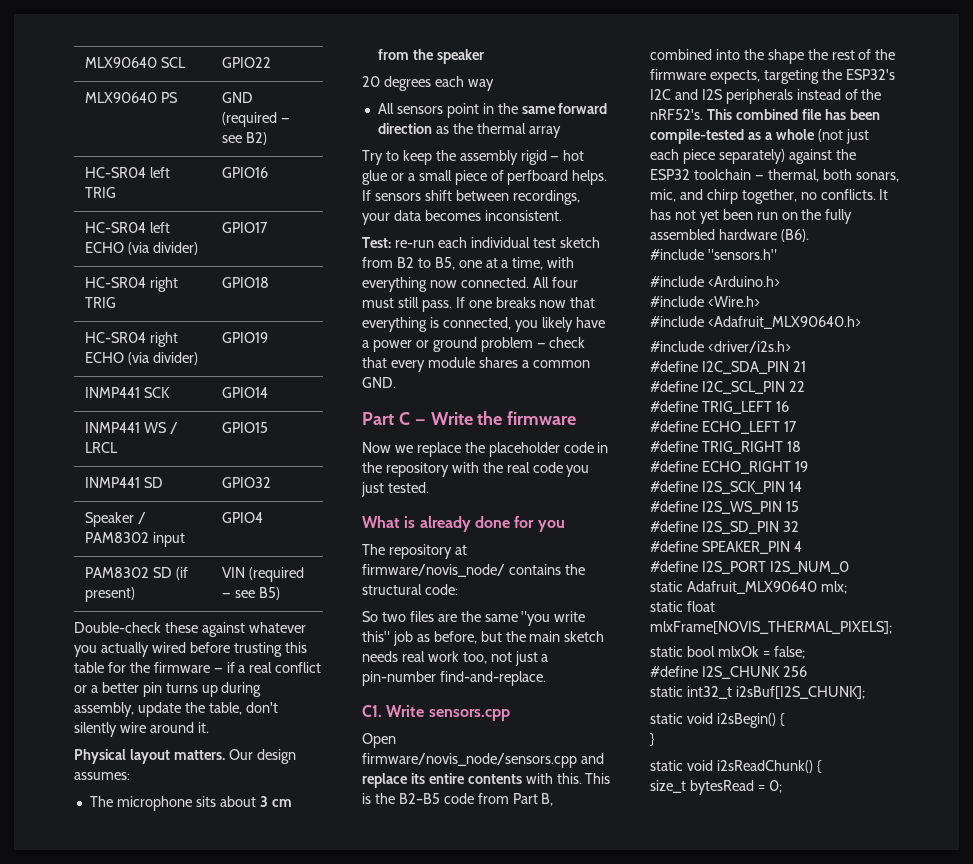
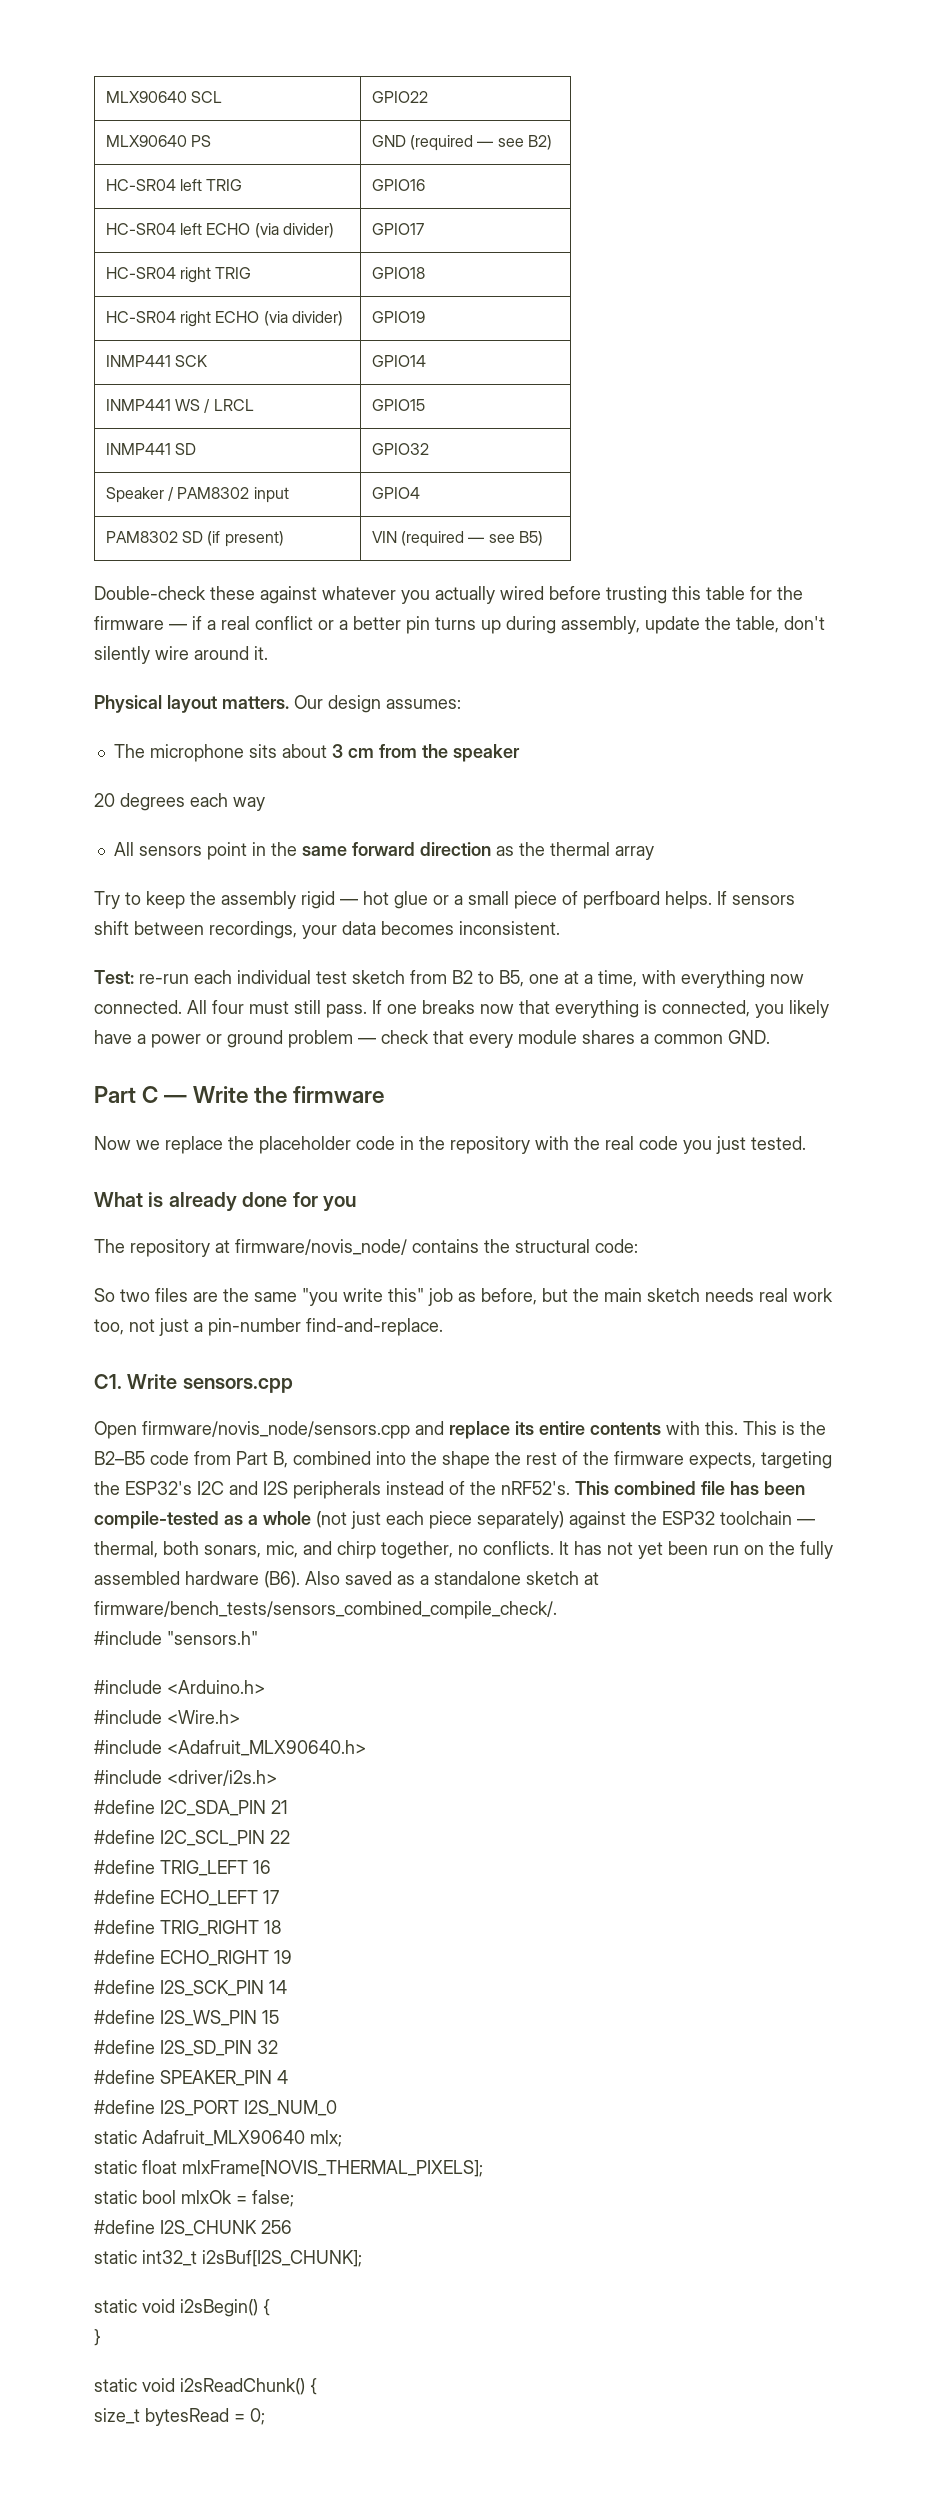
(809, 235) none -> [305,1571,599,1585] [94,1601,557,1619] Also saved as a standalone sketch at firmware/bench_tests/sensors_combined_compile_check/.

